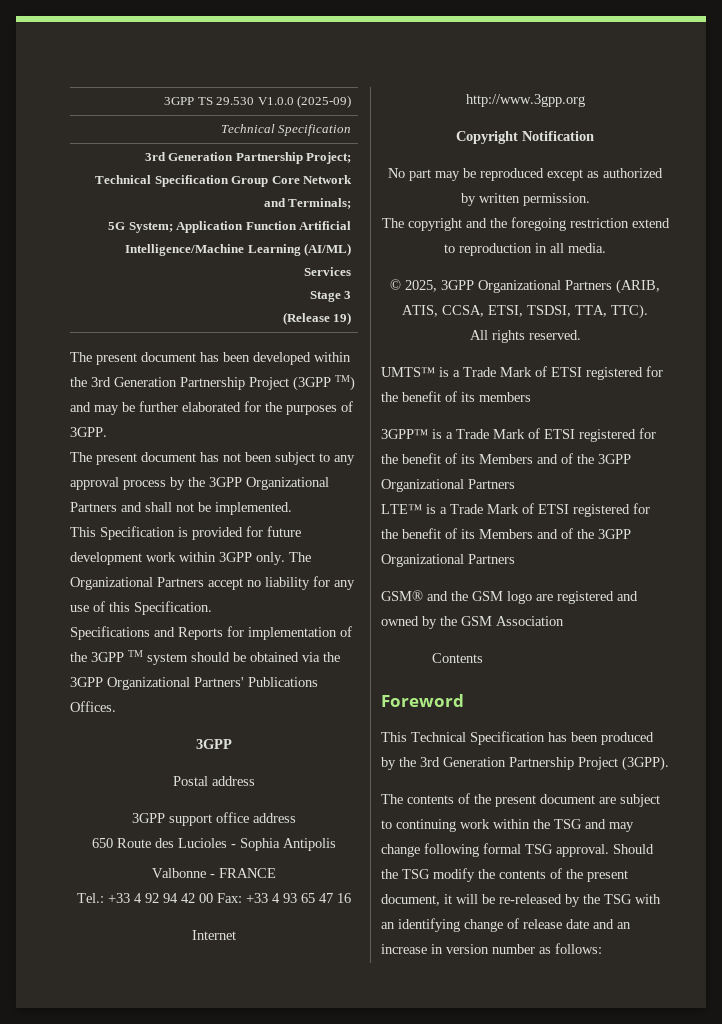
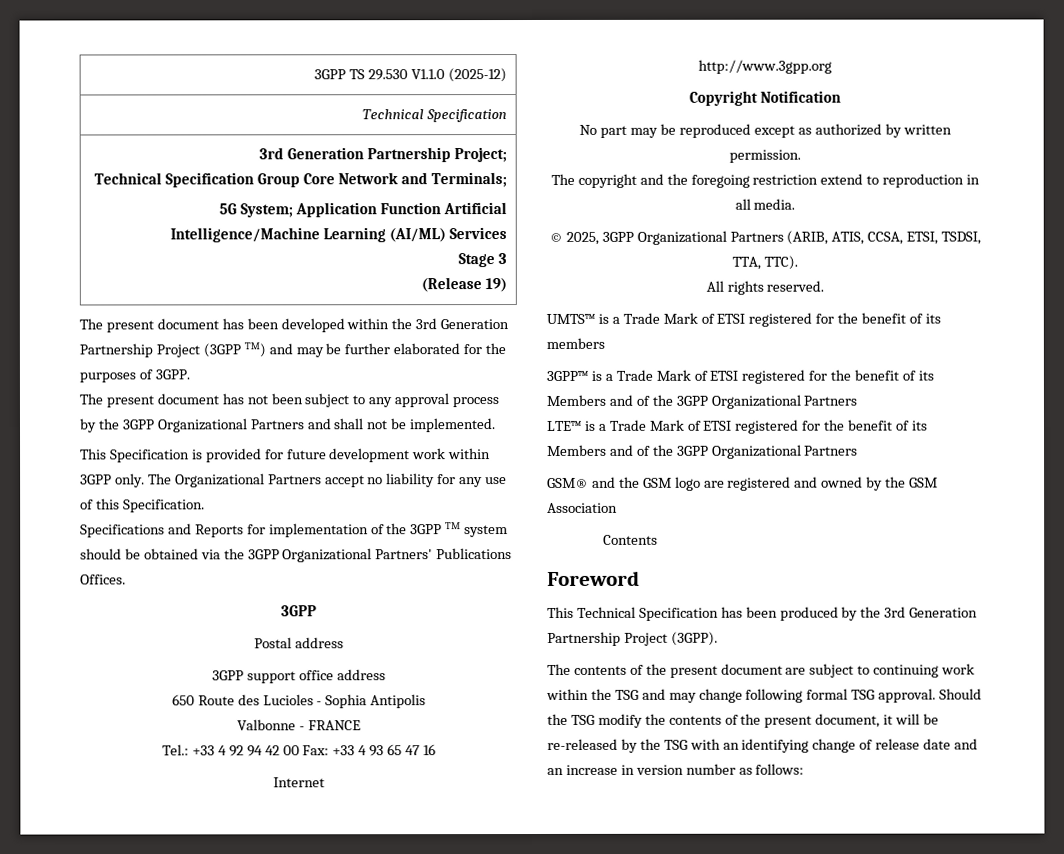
[257,95,352,108] V1.0.0 (2025-09) -> [411,68,507,83] V1.1.0 (2025-12)

